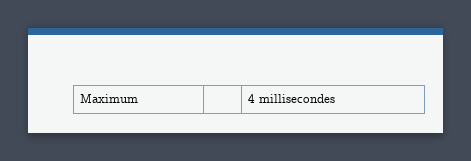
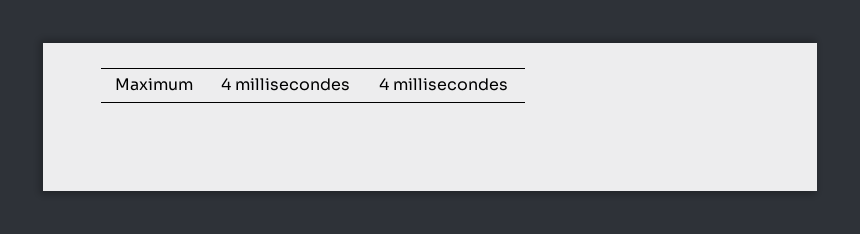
[248,94,336,103] | 4 millisecondes -> [220,78,350,91] [378,78,508,91] 4 millisecondes | 4 millisecondes

